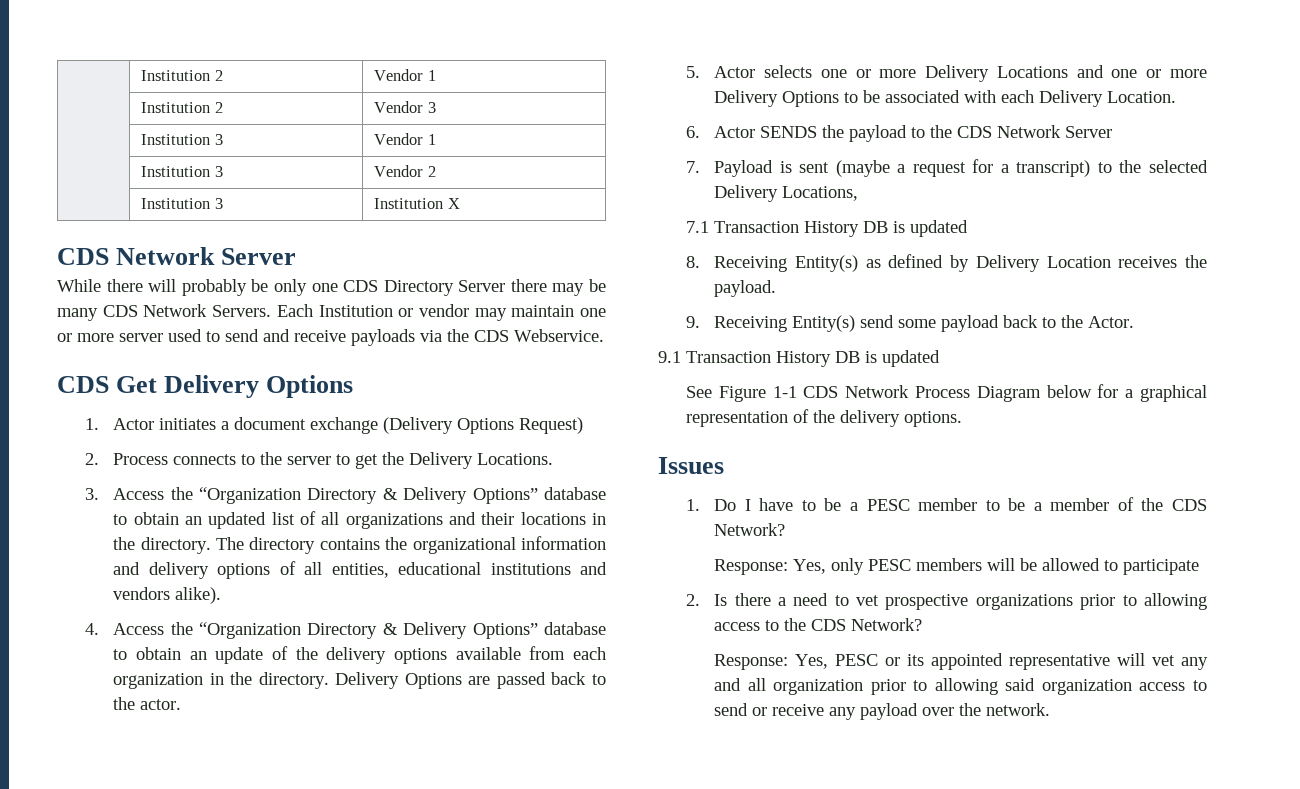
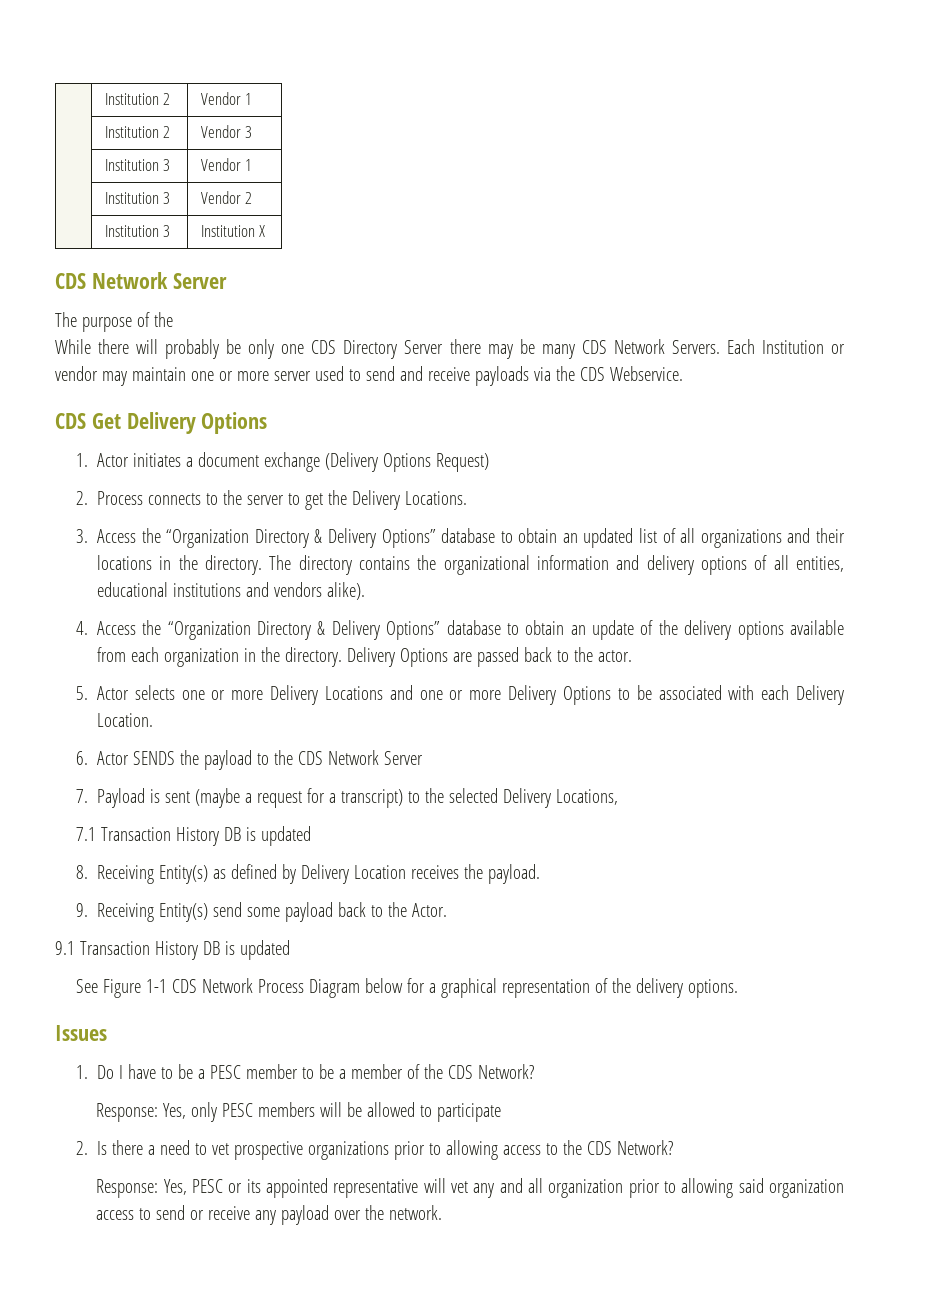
(297, 256) none -> [55,312,173,332] // The purpose of the

